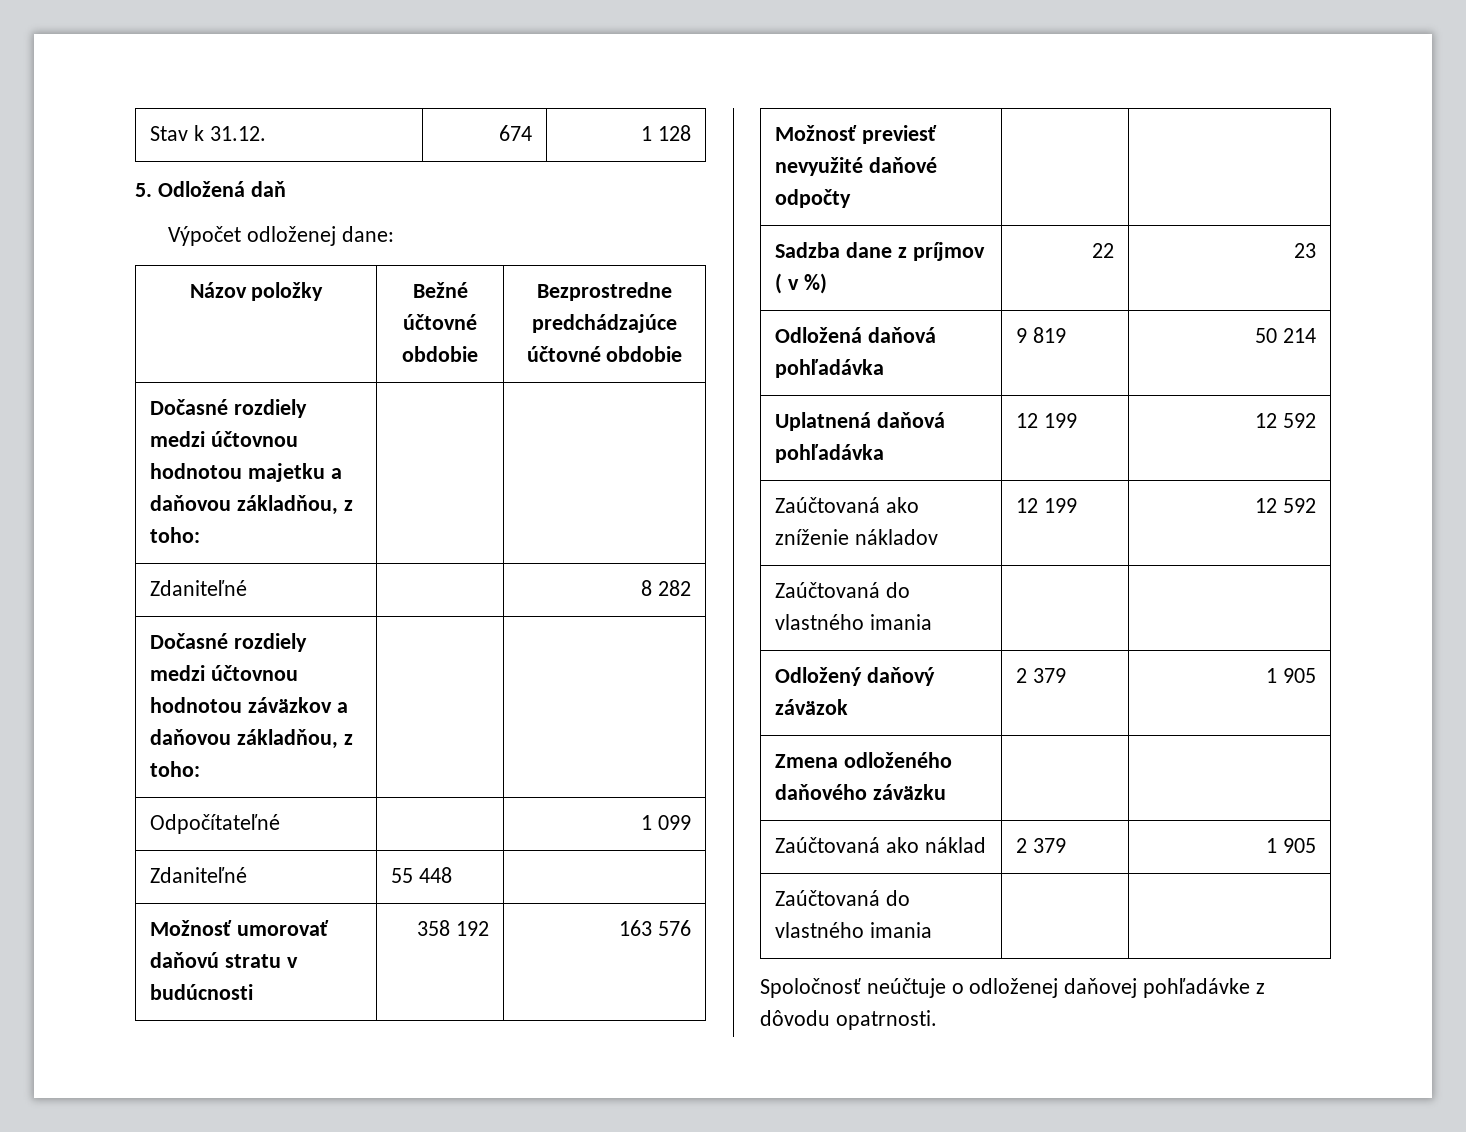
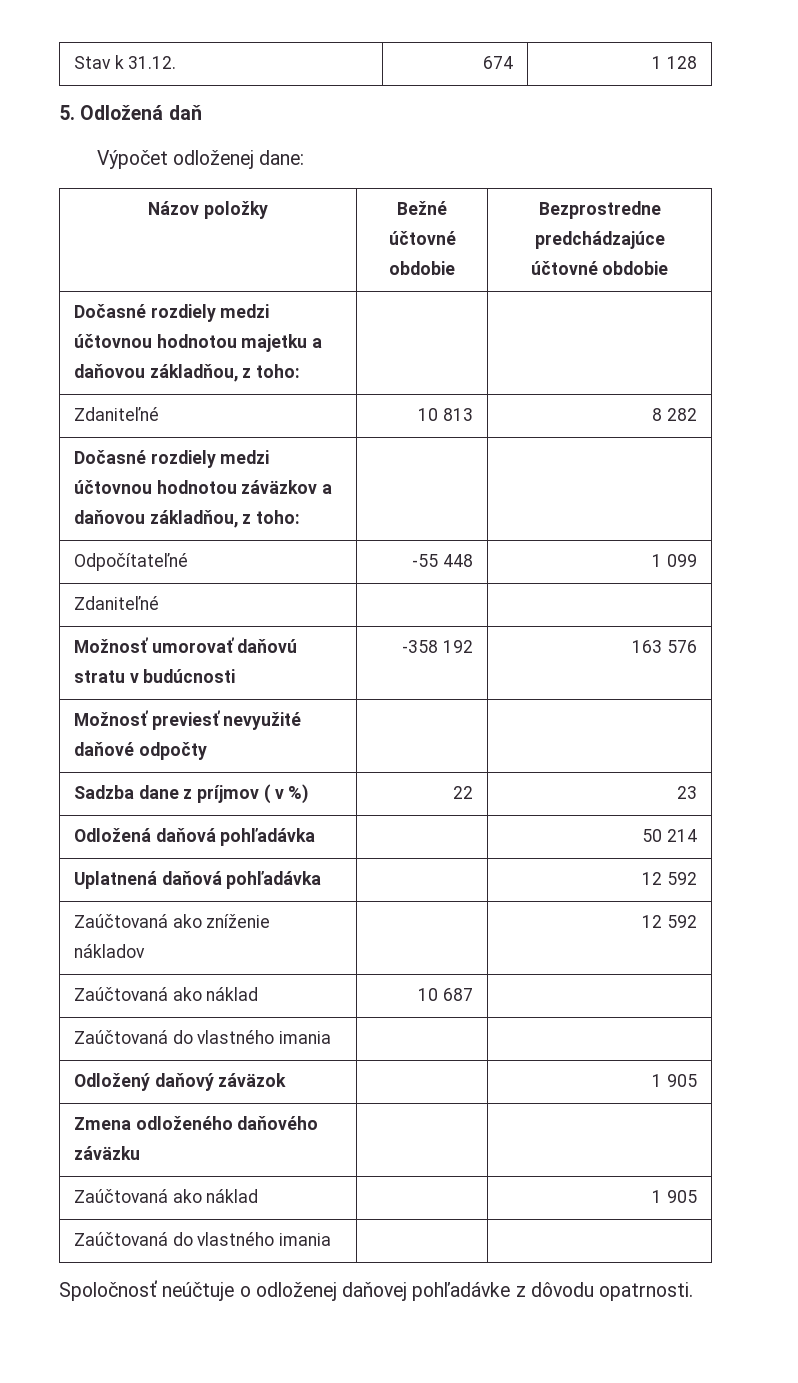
(248, 588) none -> [418,408,473,421] 10 813
(281, 824) none -> [412,554,473,567] -55 448
[391,867,453,883] 55 448 -> (160, 603) none
[416,920,450,936] 358 -> [402,640,439,653] -358
[1016,327,1067,343] 9 819 -> (316, 837) none
[1016,413,1078,428] 12 199 -> (322, 880) none
[1016,498,1078,513] [1254,498,1316,513] 12 199 | 12 592 -> [642,915,697,928] [74,987,259,1001] [418,988,473,1001] | 12 592 // Zaúčtovaná ako náklad | 10 687 |
[1016,668,1067,683] 2 379 -> (287, 1080) none
[1016,838,1067,853] 2 379 -> (259, 1196) none

